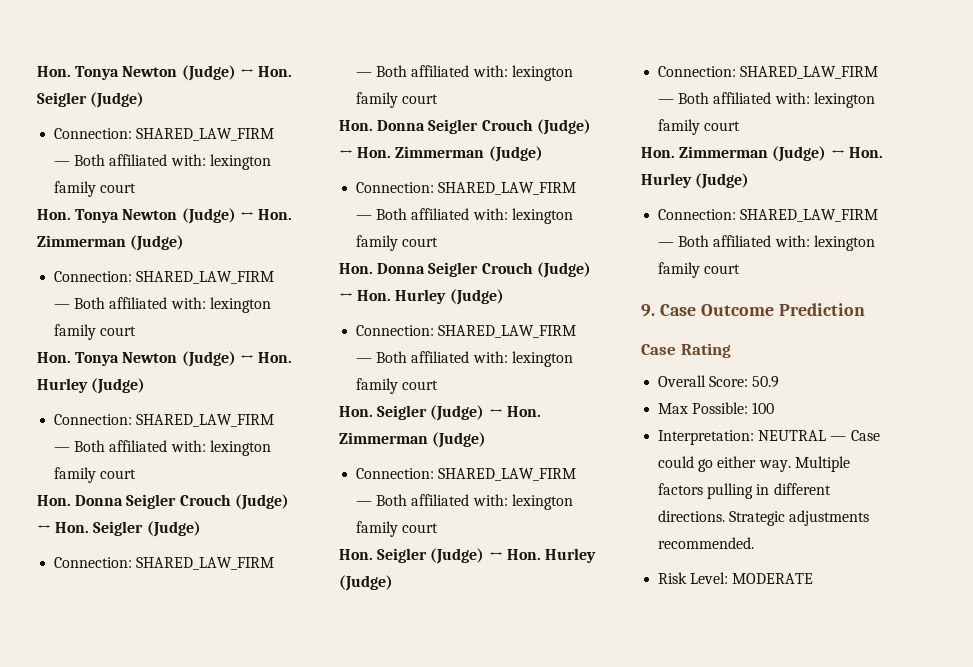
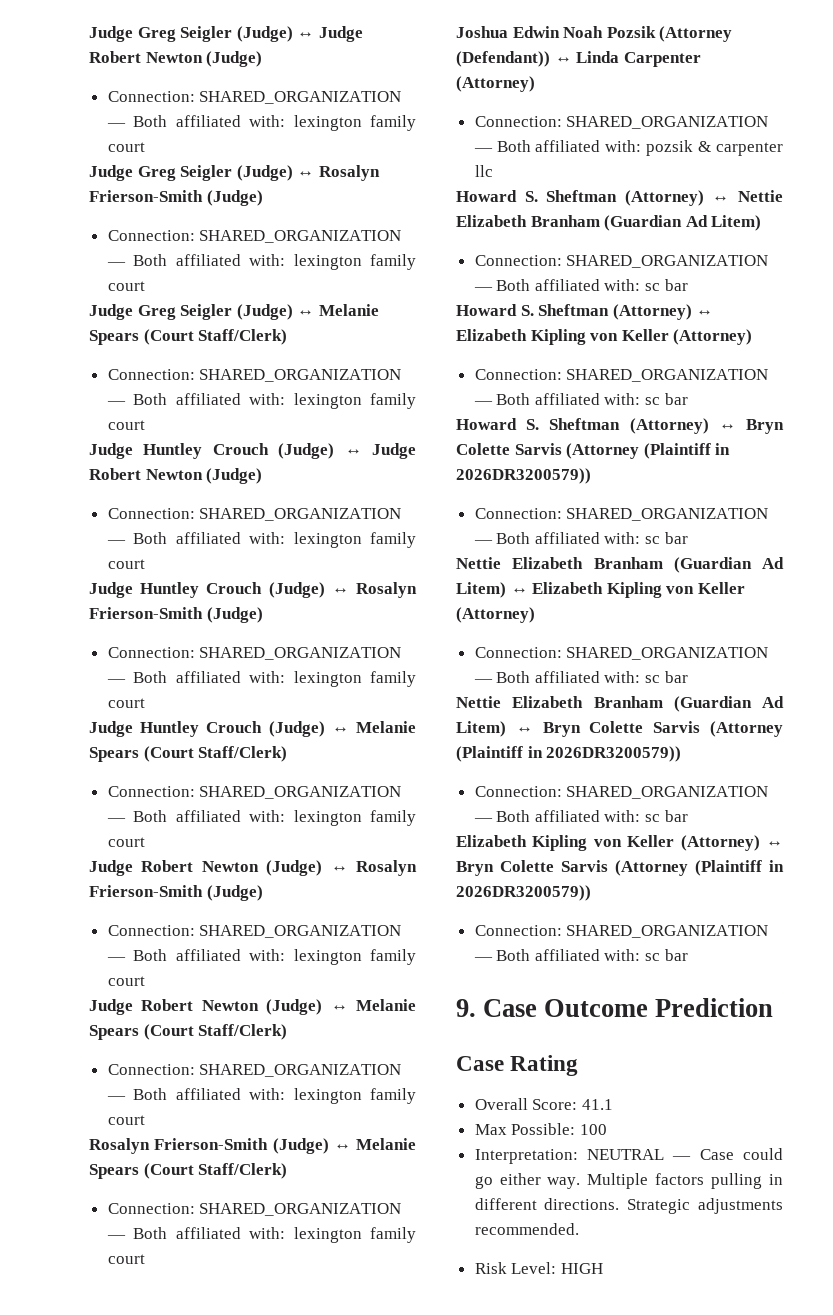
[37,65,292,81] [37,92,145,108] [54,128,275,141] [54,154,271,170] [54,181,137,197] [37,208,292,224] [37,235,185,251] [54,271,275,284] [54,297,271,313] [54,324,137,340] [37,351,292,367] [37,378,146,394] [54,414,275,427] [54,440,271,456] [54,467,137,483] [37,494,289,510] [37,521,201,537] [54,557,275,570] [356,65,573,81] [356,92,439,108] [339,119,591,135] [339,146,543,162] [356,182,577,195] [356,208,573,224] [356,235,439,251] [339,262,591,278] [339,289,504,305] [356,325,577,338] [356,351,573,367] [356,378,439,394] [339,405,541,421] [339,432,487,448] [356,468,577,481] [356,494,573,510] [356,521,439,537] [339,548,596,564] [339,575,393,591] [658,66,879,79] [658,92,875,108] [658,119,741,135] [641,146,883,162] [641,173,750,189] [658,209,879,222] [658,235,875,251] [658,262,741,278] Hon. Tonya Newton (Judge) ↔ Hon. Seigler (Judge) // Connection: SHARED_LAW_FIRM — Both affiliated with: lexington family court // Hon. Tonya Newton (Judge) ↔ Hon. Zimmerman (Judge) // Connection: SHARED_LAW_FIRM — Both affiliated with: lexington family court // Hon. Tonya Newton (Judge) ↔ Hon. Hurley (Judge) // Connection: SHARED_LAW_FIRM — Both affiliated with: lexington family court // Hon. Donna Seigler Crouch (Judge) ↔ Hon. Seigler (Judge) // Connection: SHARED_LAW_FIRM — Both affiliated with: lexington family court // Hon. Donna Seigler Crouch (Judge) ↔ Hon. Zimmerman (Judge) // Connection: SHARED_LAW_FIRM — Both affiliated with: lexington family court // Hon. Donna Seigler Crouch (Judge) ↔ Hon. Hurley (Judge) // Connection: SHARED_LAW_FIRM — Both affiliated with: lexington family court // Hon. Seigler (Judge) ↔ Hon. Zimmerman (Judge) // Connection: SHARED_LAW_FIRM — Both affiliated with: lexington family court // Hon. Seigler (Judge) ↔ Hon. Hurley (Judge) // Connection: SHARED_LAW_FIRM — Both affiliated with: lexington family court // Hon. Zimmerman (Judge) ↔ Hon. Hurley (Judge) // Connection: SHARED_LAW_FIRM — Both affiliated with: lexington family court -> [89,26,363,42] [89,51,263,67] [107,91,402,104] [106,115,416,131] [107,142,145,152] [89,165,380,181] [89,190,263,206] [107,230,402,243] [106,254,416,270] [107,281,145,291] [89,304,379,320] [89,329,288,345] [107,369,402,382] [106,393,416,409] [107,420,145,430] [89,443,416,459] [89,468,263,484] [107,508,402,521] [106,532,416,548] [107,559,145,569] [89,582,417,598] [89,607,263,623] [107,647,402,660] [106,671,416,687] [107,698,145,708] [89,721,416,737] [89,746,288,762] [107,786,402,799] [106,810,416,826] [107,837,145,847] [89,860,417,876] [89,885,263,901] [107,925,402,938] [106,949,416,965] [107,976,145,986] [89,999,416,1015] [89,1024,288,1040] [107,1064,402,1077] [106,1088,416,1104] [107,1115,145,1125] [89,1138,416,1154] [89,1163,288,1179] [107,1203,402,1216] [106,1227,416,1243] [107,1254,145,1264] [456,26,733,42] [456,51,701,67] [456,76,535,92] [474,116,769,129] [473,140,783,156] [474,165,493,177] [456,190,783,206] [456,215,762,231] [474,255,769,268] [473,279,688,291] [456,304,714,320] [456,329,753,345] [474,369,769,382] [473,393,688,405] [456,418,784,434] [456,443,731,459] [456,468,591,484] [474,508,769,521] [473,532,688,544] [456,557,784,573] [456,582,745,598] [456,607,535,623] [474,647,769,660] [473,671,688,683] [456,696,784,712] [456,721,783,737] [456,746,682,762] [474,786,769,799] [473,810,688,822] [456,835,783,851] [456,860,784,876] [456,885,591,901] [474,925,769,938] [473,949,688,961] Judge Greg Seigler (Judge) ↔ Judge Robert Newton (Judge) // Connection: SHARED_ORGANIZATION — Both affiliated with: lexington family court // Judge Greg Seigler (Judge) ↔ Rosalyn Frierson-Smith (Judge) // Connection: SHARED_ORGANIZATION — Both affiliated with: lexington family court // Judge Greg Seigler (Judge) ↔ Melanie Spears (Court Staff/Clerk) // Connection: SHARED_ORGANIZATION — Both affiliated with: lexington family court // Judge Huntley Crouch (Judge) ↔ Judge Robert Newton (Judge) // Connection: SHARED_ORGANIZATION — Both affiliated with: lexington family court // Judge Huntley Crouch (Judge) ↔ Rosalyn Frierson-Smith (Judge) // Connection: SHARED_ORGANIZATION — Both affiliated with: lexington family court // Judge Huntley Crouch (Judge) ↔ Melanie Spears (Court Staff/Clerk) // Connection: SHARED_ORGANIZATION — Both affiliated with: lexington family court // Judge Robert Newton (Judge) ↔ Rosalyn Frierson-Smith (Judge) // Connection: SHARED_ORGANIZATION — Both affiliated with: lexington family court // Judge Robert Newton (Judge) ↔ Melanie Spears (Court Staff/Clerk) // Connection: SHARED_ORGANIZATION — Both affiliated with: lexington family court // Rosalyn Frierson-Smith (Judge) ↔ Melanie Spears (Court Staff/Clerk) // Connection: SHARED_ORGANIZATION — Both affiliated with: lexington family court // Joshua Edwin Noah Pozsik (Attorney (Defendant)) ↔ Linda Carpenter (Attorney) // Connection: SHARED_ORGANIZATION — Both affiliated with: pozsik & carpenter llc // Howard S. Sheftman (Attorney) ↔ Nettie Elizabeth Branham (Guardian Ad Litem) // Connection: SHARED_ORGANIZATION — Both affiliated with: sc bar // Howard S. Sheftman (Attorney) ↔ Elizabeth Kipling von Keller (Attorney) // Connection: SHARED_ORGANIZATION — Both affiliated with: sc bar // Howard S. Sheftman (Attorney) ↔ Bryn Colette Sarvis (Attorney (Plaintiff in 2026DR3200579)) // Connection: SHARED_ORGANIZATION — Both affiliated with: sc bar // Nettie Elizabeth Branham (Guardian Ad Litem) ↔ Elizabeth Kipling von Keller (Attorney) // Connection: SHARED_ORGANIZATION — Both affiliated with: sc bar // Nettie Elizabeth Branham (Guardian Ad Litem) ↔ Bryn Colette Sarvis (Attorney (Plaintiff in 2026DR3200579)) // Connection: SHARED_ORGANIZATION — Both affiliated with: sc bar // Elizabeth Kipling von Keller (Attorney) ↔ Bryn Colette Sarvis (Attorney (Plaintiff in 2026DR3200579)) // Connection: SHARED_ORGANIZATION — Both affiliated with: sc bar
[752,376,780,388] 50.9 -> [581,1099,613,1110] 41.1
[732,573,814,584] MODERATE -> [560,1263,603,1274] HIGH

